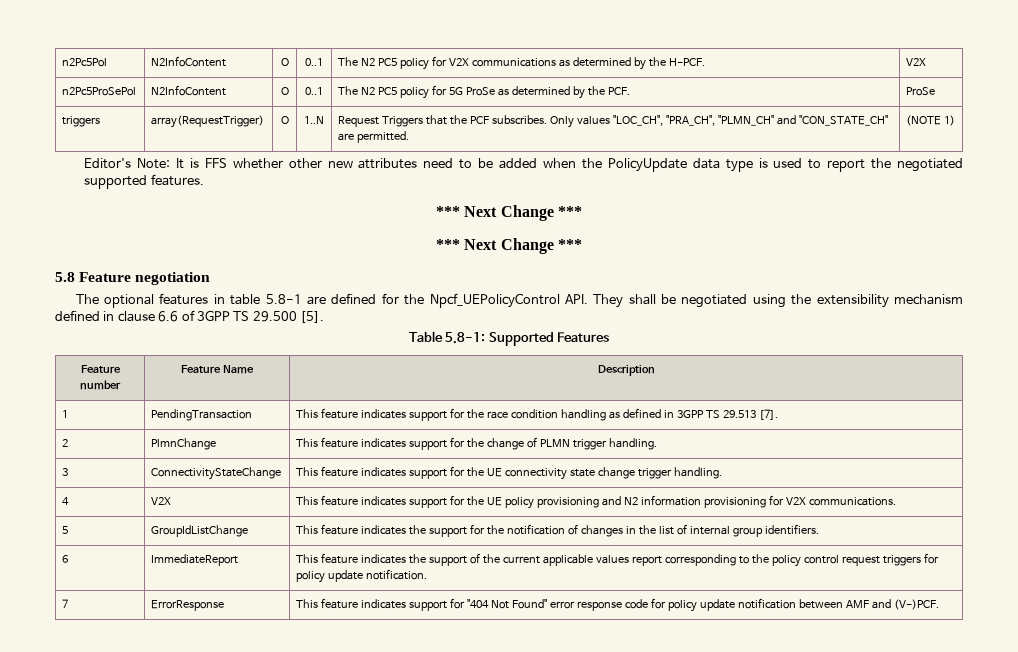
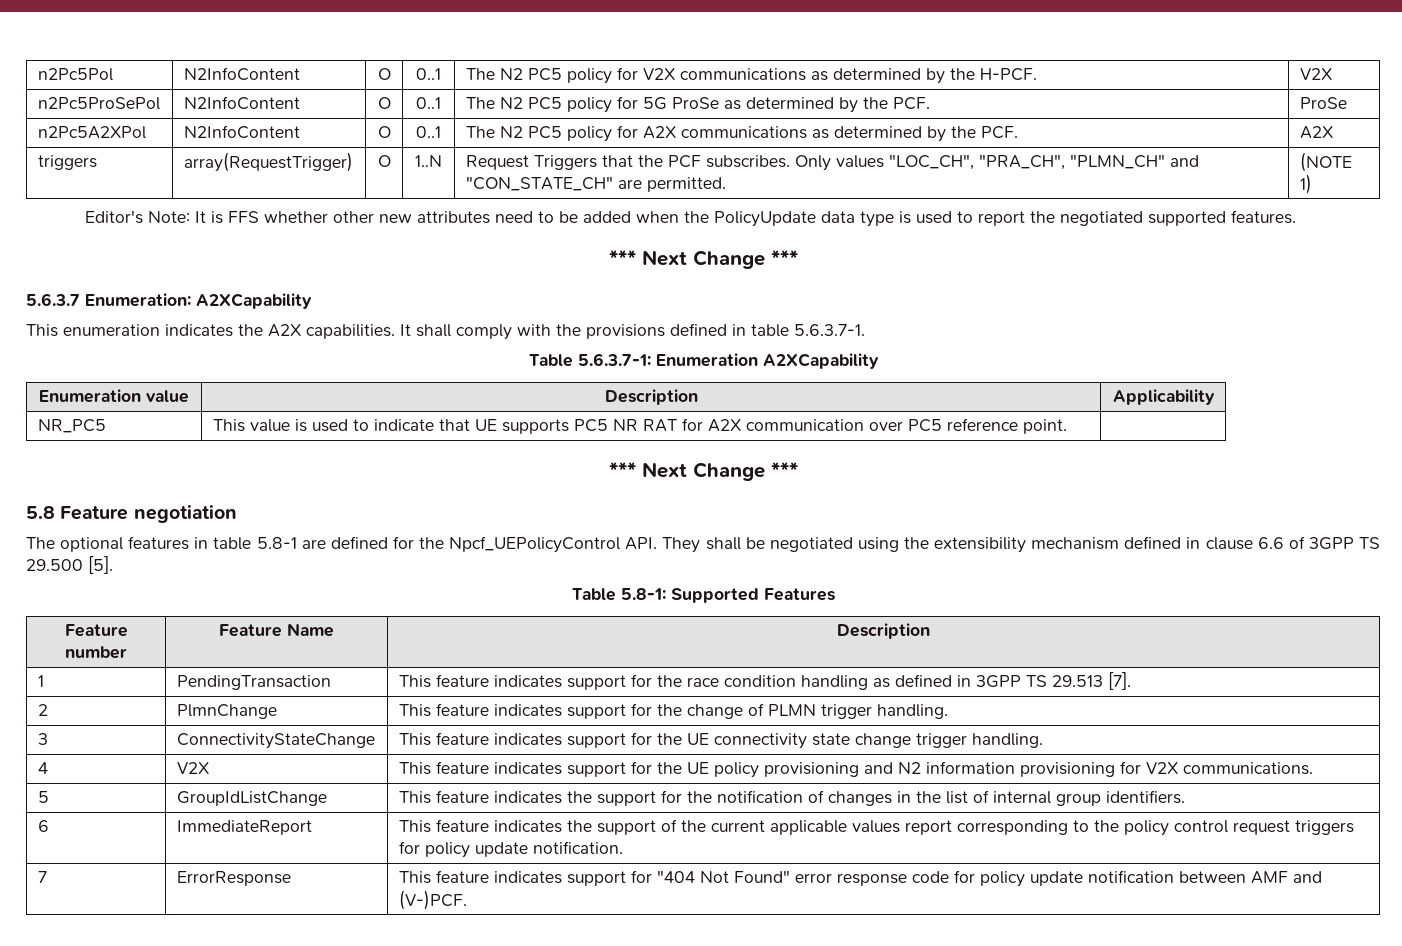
(936, 91) none -> [37,126,146,139] [183,125,300,139] [377,126,391,138] [416,126,441,138] [465,125,1018,142] [1299,126,1333,139] // n2Pc5A2XPol | N2InfoContent | O | 0..1 | The N2 PC5 policy for A2X communications as determined by the PCF. | A2X
(582, 211) none -> [26,293,312,309] [26,323,865,340] [528,353,879,369] [39,389,189,403] [604,389,698,405] [1112,389,1215,405] [37,419,106,433] [212,418,1067,434] // 5.6.3.7 Enumeration: A2XCapability // This enumeration indicates the A2X capabilities. It shall comply with the provisions defined in table 5.6.3.7-1. // Table 5.6.3.7-1: Enumeration A2XCapability // Enumeration value | Description | Applicability // NR_PC5 | This value is used to indicate that UE supports PC5 NR RAT for A2X communication over PC5 reference point. |

